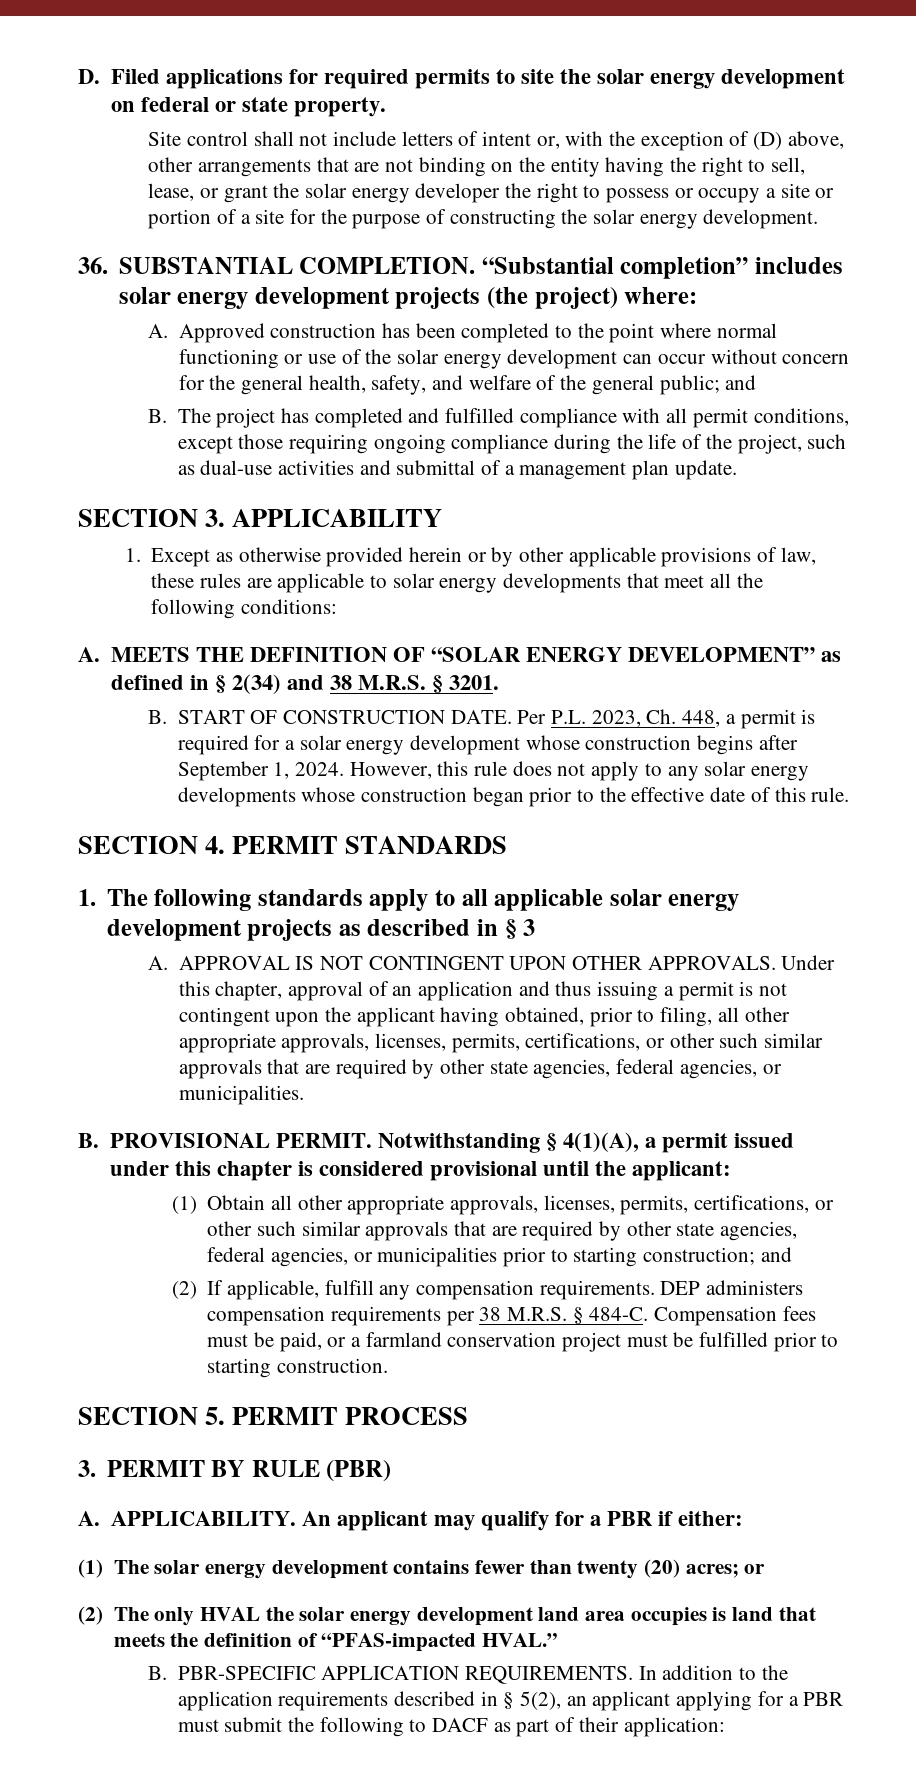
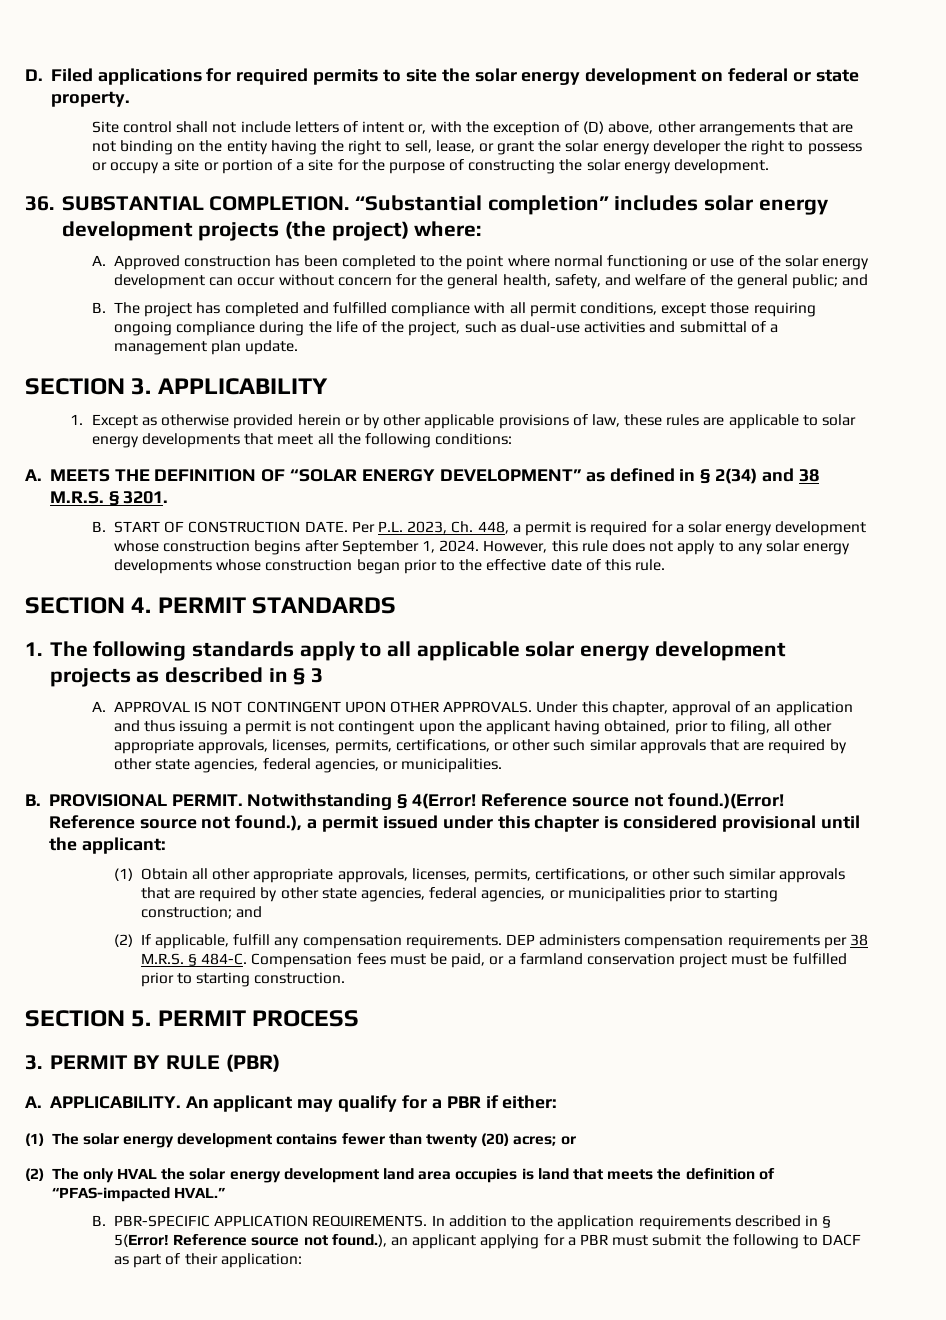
[562,1132,639,1152] 4(1)(A), -> [412,793,784,809] [48,815,303,831] 4(Error! Reference source not found.)(Error! Reference source not found.),
[520,1691,562,1710] 5(2), -> [114,1234,387,1247] 5(Error! Reference source not found.),

